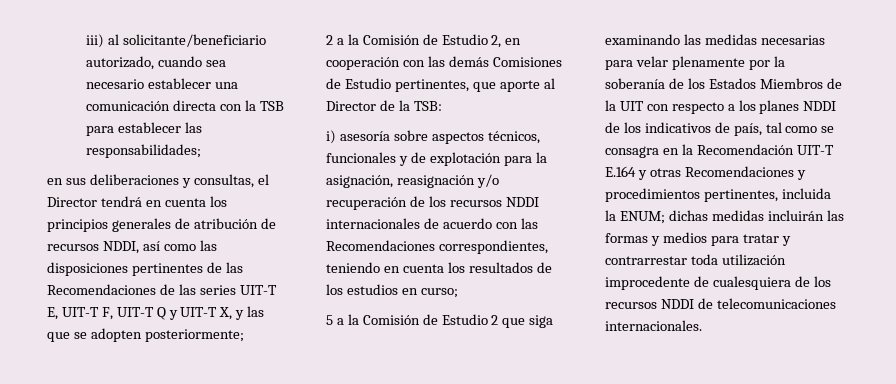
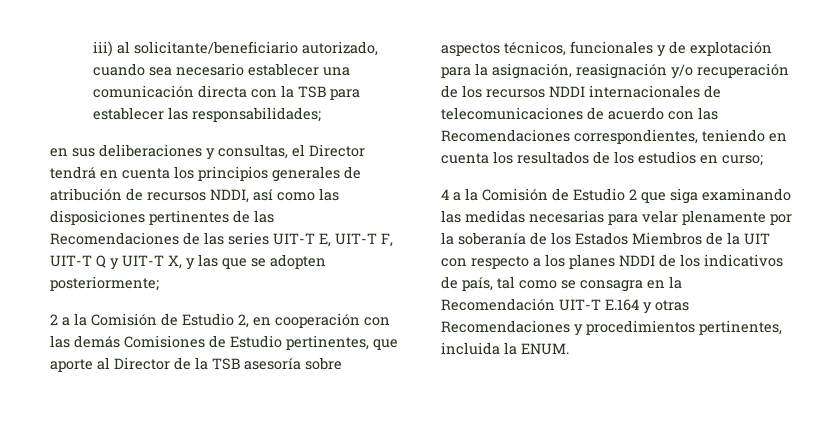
[413,101,442,111] [326,130,336,144] TSB: // i) -> [212,358,240,370] TSB
(439, 223) none -> [441,107,604,120] telecomunicaciones de
[326,315,333,325] 5 -> [441,189,449,200] 4
[619,210,844,224] [605,232,791,246] [605,254,786,266] [605,276,831,290] [605,298,836,309] [605,320,702,331] ENUM; dichas medidas incluirán las formas y medios para tratar y contrarrestar toda utilización improcedente de cualesquiera de los recursos NDDI de telecomunicaciones internacionales. -> [521,343,569,355] ENUM.

